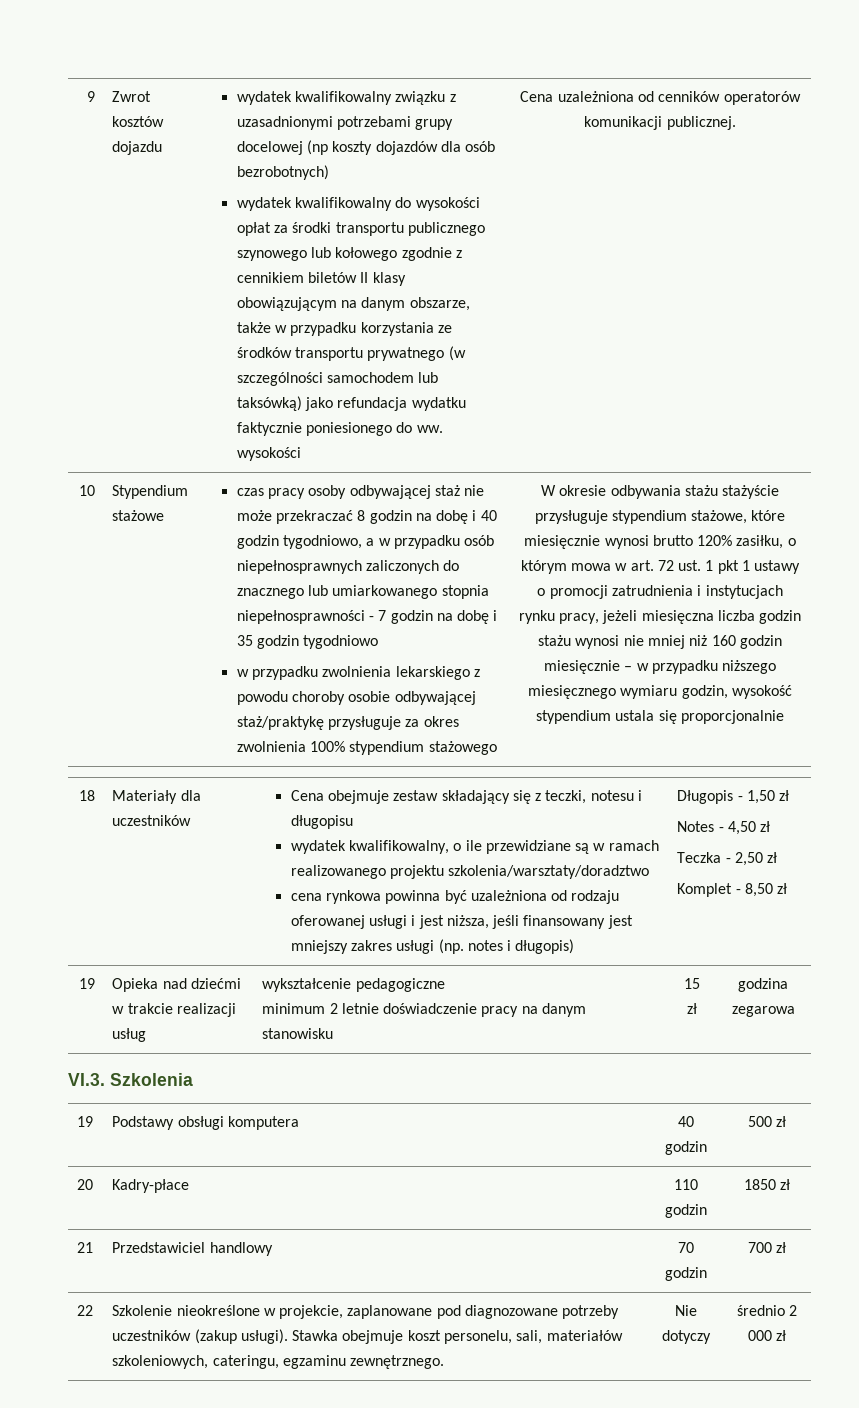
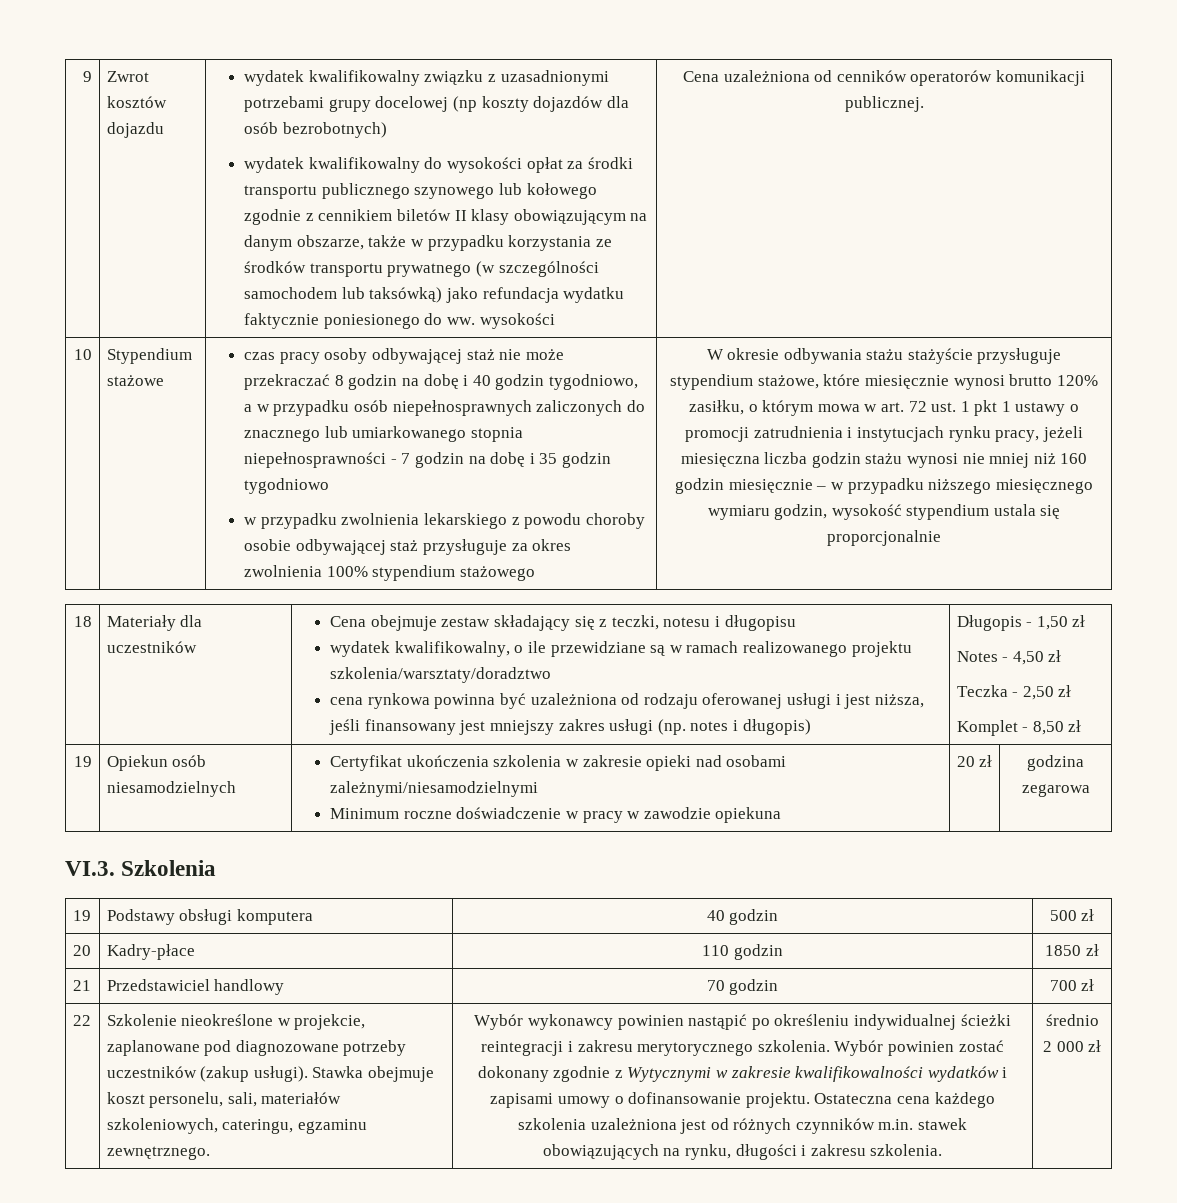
[236,716,324,730] staż/praktykę -> [390,540,419,551] staż
[112,978,241,992] [112,1003,236,1017] [112,1028,147,1042] [262,978,445,992] [262,1003,587,1017] [262,1028,334,1039] [684,978,700,989] Opieka nad dziećmi w trakcie realizacji usług | wykształcenie pedagogiczne // minimum 2 letnie doświadczenie pracy na danym stanowisku | 15 -> [106,755,207,771] [106,781,236,797] [330,755,787,771] [330,781,539,797] [330,807,782,823] [956,756,975,767] Opiekun osób niesamodzielnych | Certyfikat ukończenia szkolenia w zakresie opieki nad osobami zależnymi/niesamodzielnymi // Minimum roczne doświadczenie w pracy w zawodzie opiekuna | 20
[675,1305,697,1316] [662,1330,711,1344] Nie dotyczy -> [474,1014,1011,1030] [481,1040,1004,1056] [477,1066,1008,1082] [490,1092,995,1108] [517,1118,968,1134] [542,1144,943,1160] Wybór wykonawcy powinien nastąpić po określeniu indywidualnej ścieżki reintegracji i zakresu merytorycznego szkolenia. Wybór powinien zostać dokonany zgodnie z Wytycznymi w zakresie kwalifikowalności wydatków i zapisami umowy o dofinansowanie projektu. Ostateczna cena każdego szkolenia uzależniona jest od różnych czynników m.in. stawek obowiązujących na rynku, długości i zakresu szkolenia.

